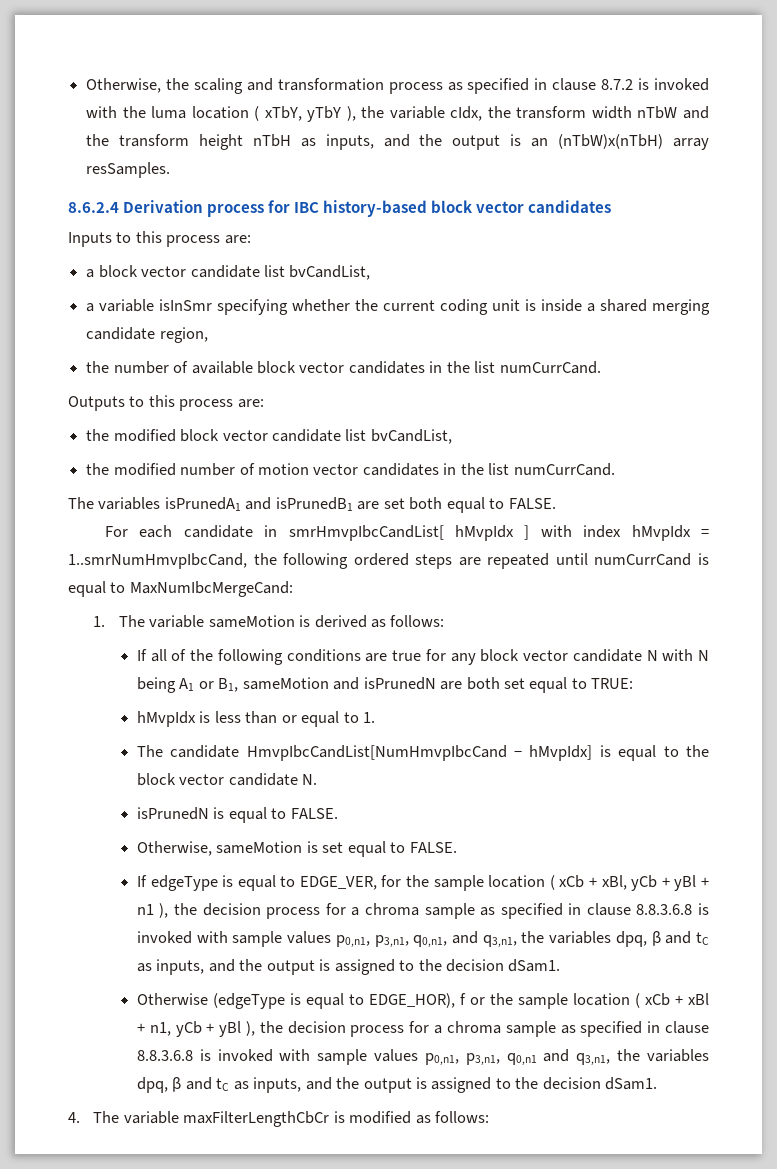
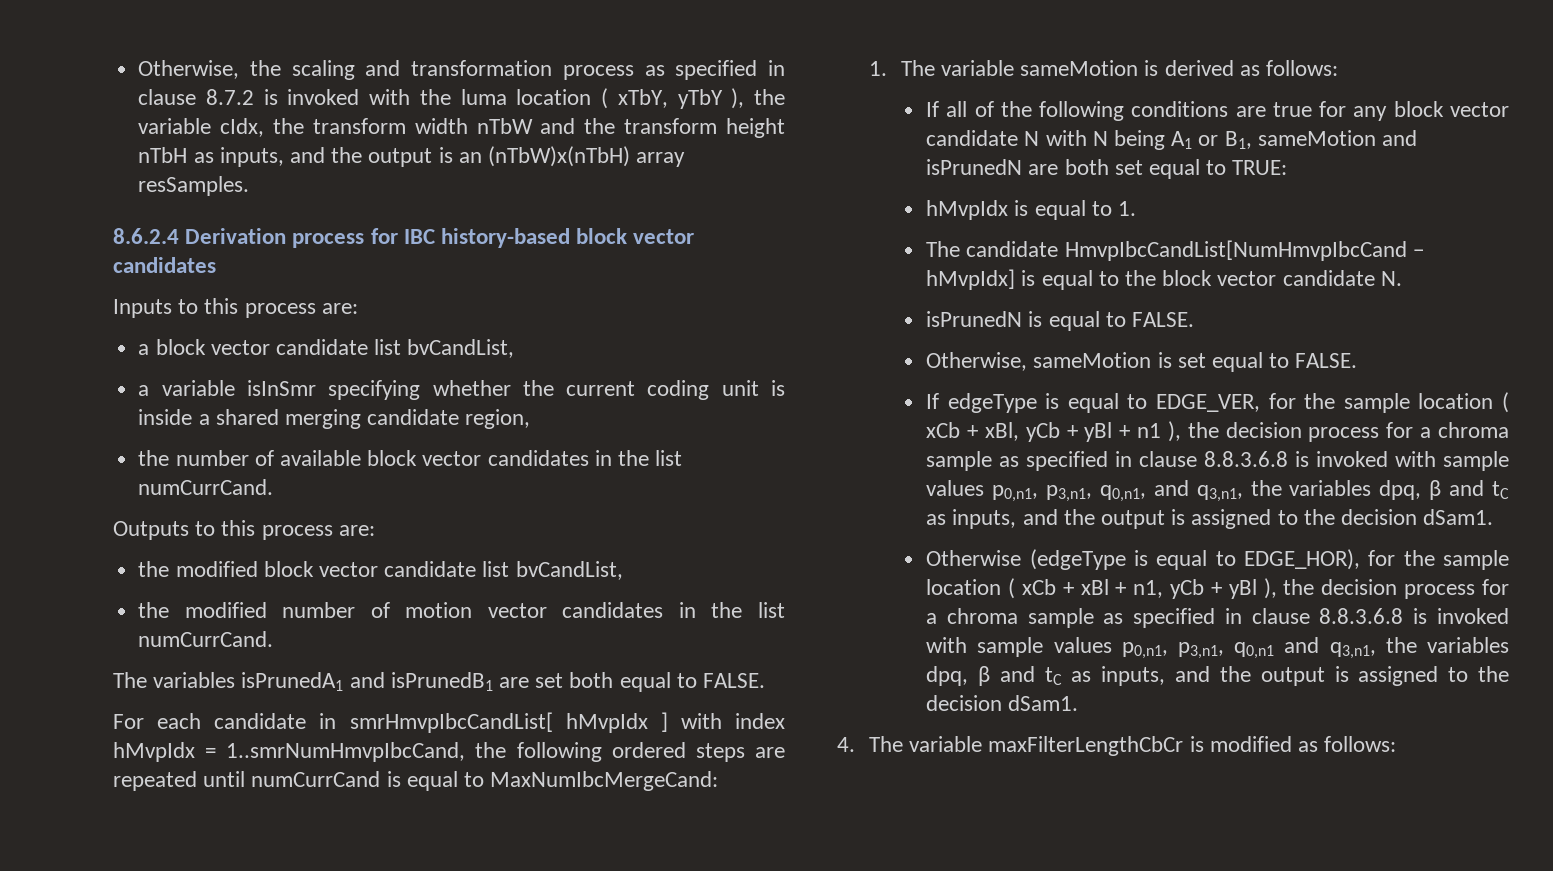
[214,711,297,724] less than or -> (1029, 208) none
[459,993,485,1005] f or -> [1368,550,1396,566] for

